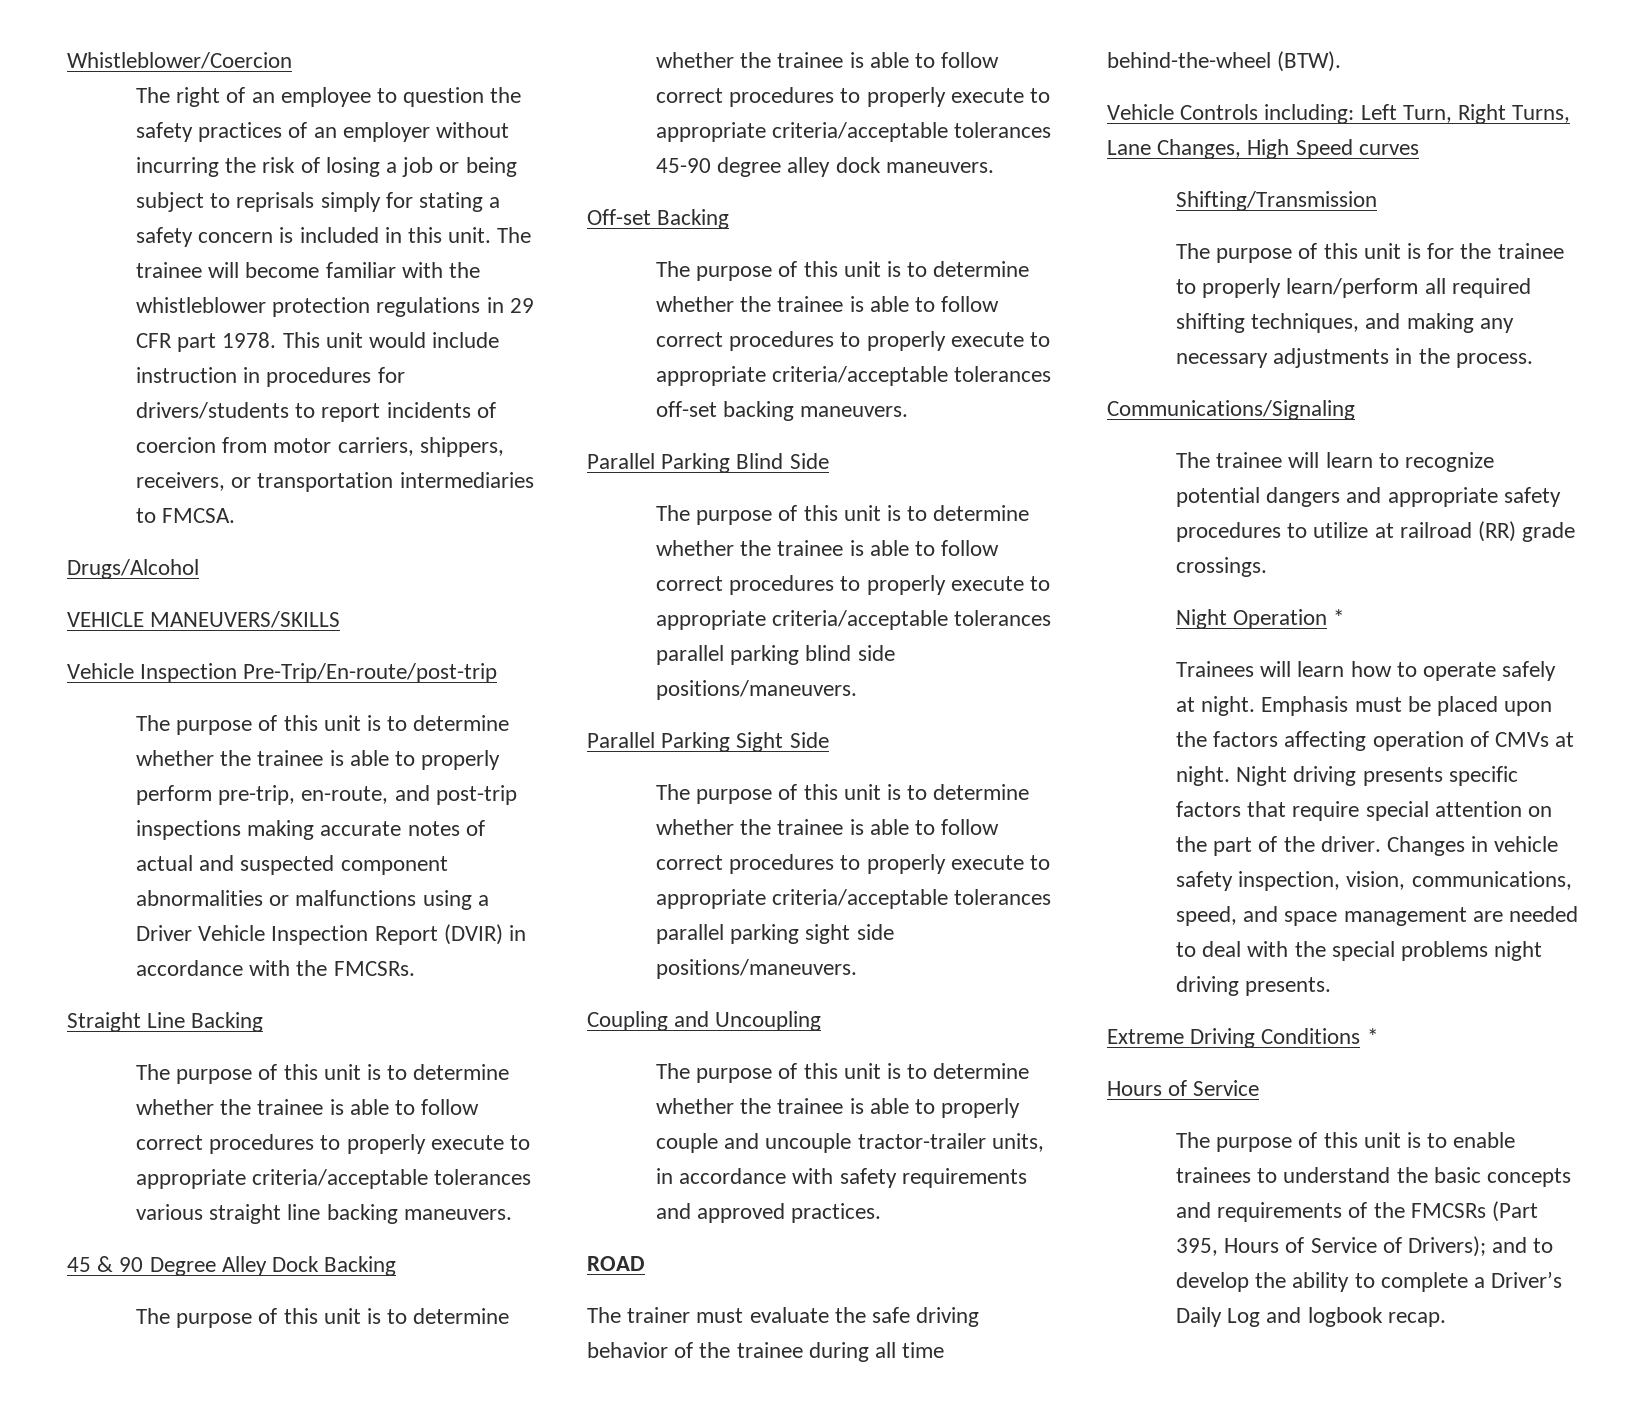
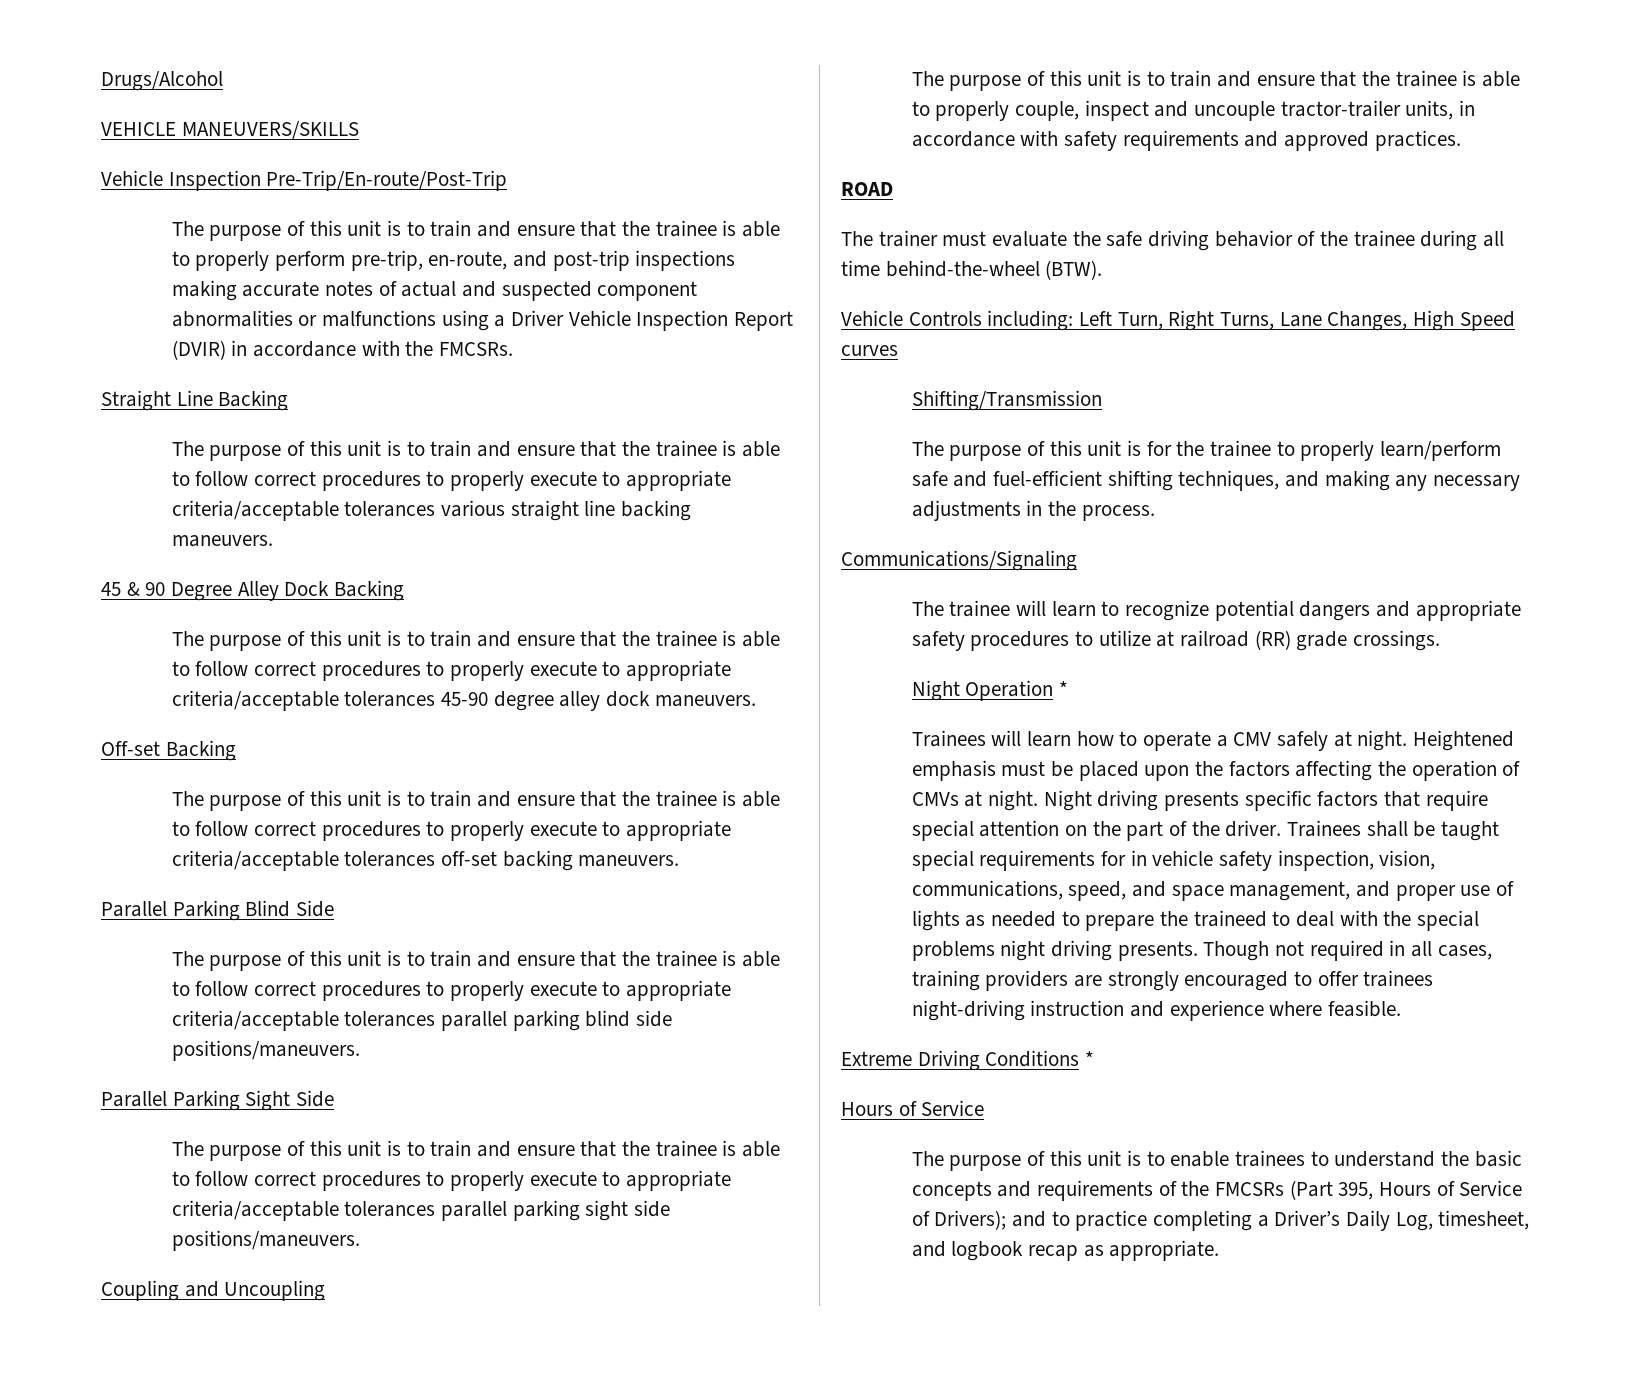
[67,52,292,69] [135,87,522,107] [135,122,510,142] [135,157,517,177] [135,192,501,212] [135,227,532,247] [135,262,481,278] [135,297,534,317] [135,332,500,352] [135,367,405,387] [135,402,496,422] [135,437,504,457] [135,472,534,492] [135,508,236,523] Whistleblower/Coercion // The right of an employee to question the safety practices of an employer without incurring the risk of losing a job or being subject to reprisals simply for stating a safety concern is included in this unit. The trainee will become familiar with the whistleblower protection regulations in 29 CFR part 1978. This unit would include instruction in procedures for drivers/students to report incidents of coercion from motor carriers, shippers, receivers, or transportation intermediaries to FMCSA. // -> (101, 81) none
[243,663,498,683] [135,715,510,735] [135,750,214,766] Pre-Trip/En-route/post-trip // The purpose of this unit is to determine whether -> [266,170,508,191] [171,220,617,241] Pre-Trip/En-route/Post-Trip // The purpose of this unit is to train and ensure that
[413,1064,510,1080] [135,1099,214,1115] determine whether -> [430,440,617,457] train and ensure that
[413,1308,510,1324] [655,52,734,68] determine whether -> [430,630,617,647] train and ensure that
[933,261,1030,277] [655,296,734,312] determine whether -> [430,790,617,807] train and ensure that
[933,505,1030,521] [655,540,734,556] determine whether -> [430,950,617,967] train and ensure that
[933,784,1030,800] [655,819,734,835] determine whether -> [430,1140,617,1157] train and ensure that
[933,1063,1030,1079] [655,1098,1021,1118] [655,1133,718,1153] determine whether the trainee is able to properly couple -> [1170,70,1521,87] [911,100,1149,121] train and ensure that the trainee is able to properly couple, inspect
[1424,278,1531,298] all required -> [911,470,1103,487] safe and fuel-efficient
(1497, 671) none -> [1216,732,1272,747] a CMV
[1261,696,1349,716] Emphasis -> [1413,730,1515,751] [911,760,996,781] Heightened emphasis
(1367, 741) none -> [1378,761,1407,776] the
[1387,836,1466,856] Changes -> [1287,820,1500,841] [911,850,1127,871] Trainees shall be taught special requirements for
[1343,906,1579,926] management are needed -> [1229,881,1515,901] [911,910,1267,931] management, and proper use of lights as needed to prepare the traineed
(1332, 986) none -> [1203,940,1492,961] [911,970,1434,991] [911,1000,1402,1021] Though not required in all cases, training providers are strongly encouraged to offer trainees night-driving instruction and experience where feasible.
[1175,1271,1563,1292] [1175,1307,1446,1327] develop the ability to complete a Driver’s Daily Log and logbook recap. -> [1075,1210,1530,1231] [911,1240,1220,1261] practice completing a Driver’s Daily Log, timesheet, and logbook recap as appropriate.

